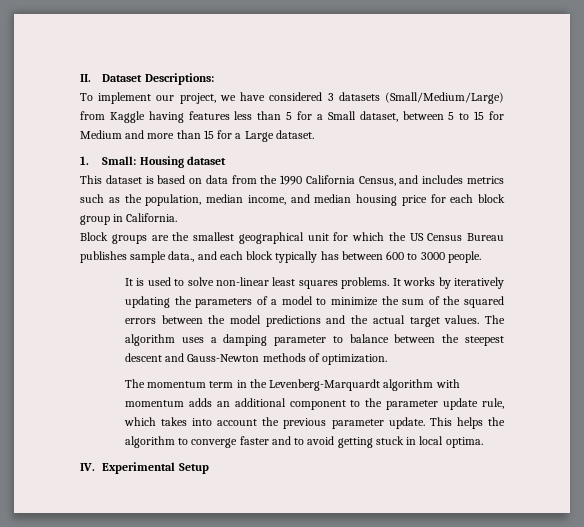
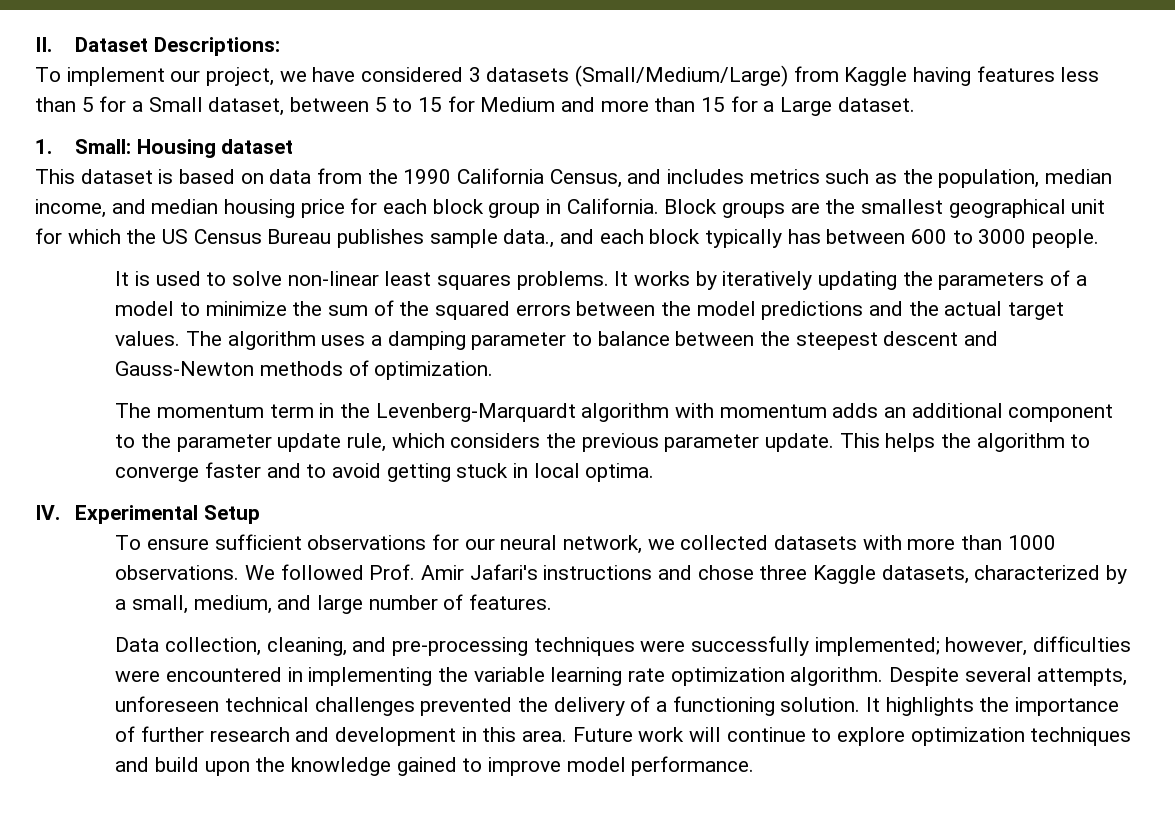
(178, 217) // -> (659, 206) none
[161,417,258,426] takes into account -> [450,433,541,448] considers
(209, 468) none -> [115,534,1056,554] [115,564,1127,584] [115,594,552,614] [115,636,1131,656] [115,667,1128,686] [115,696,1119,716] [115,726,1132,746] [115,756,755,776] // To ensure sufficient observations for our neural network, we collected datasets with more than 1000 observations. We followed Prof. Amir Jafari's instructions and chose three Kaggle datasets, characterized by a small, medium, and large number of features. // Data collection, cleaning, and pre-processing techniques were successfully implemented; however, difficulties were encountered in implementing the variable learning rate optimization algorithm. Despite several attempts, unforeseen technical challenges prevented the delivery of a functioning solution. It highlights the importance of further research and development in this area. Future work will continue to explore optimization techniques and build upon the knowledge gained to improve model performance.

